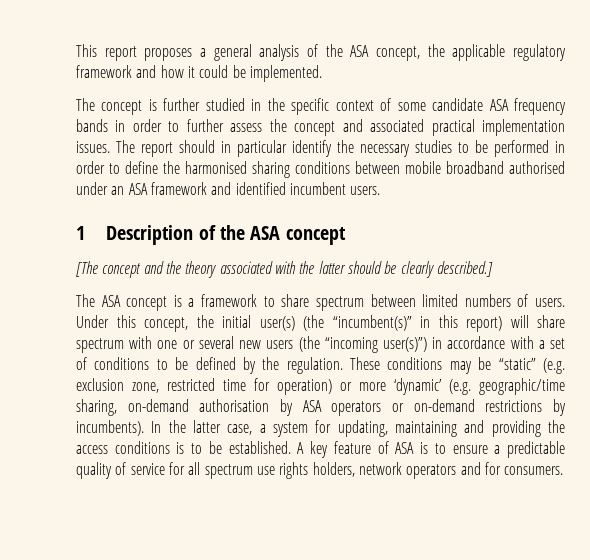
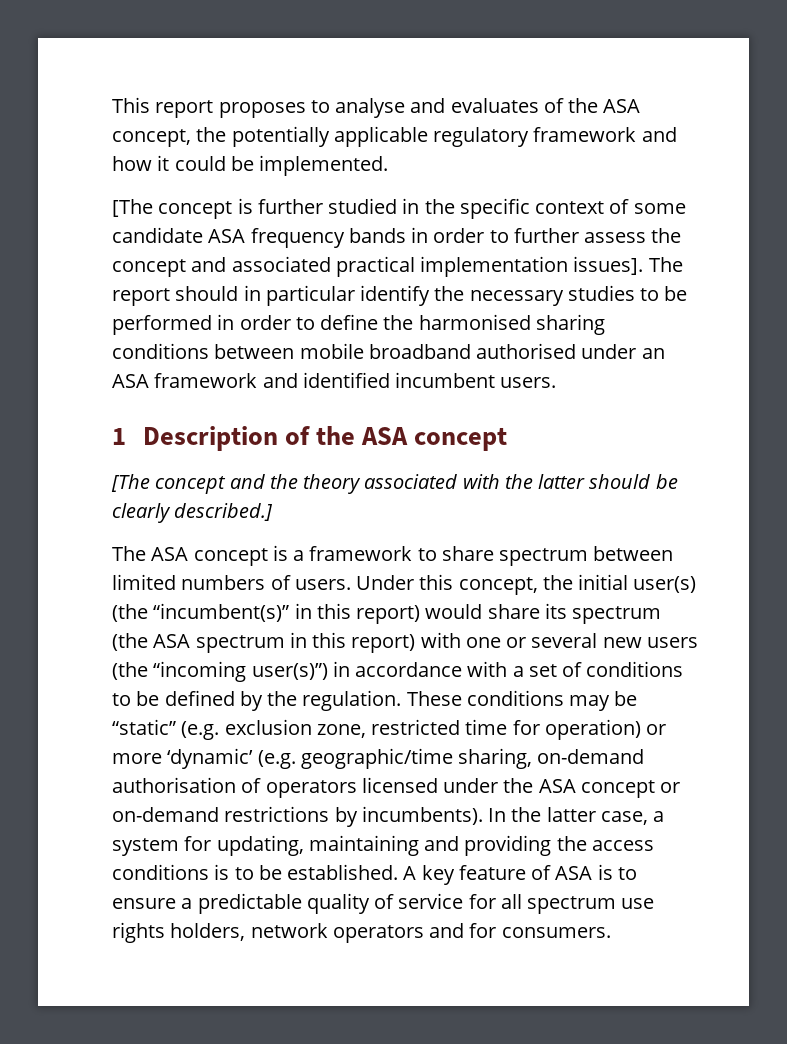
[200,44,300,61] a general analysis -> [310,98,539,118] to analyse and evaluates
(445, 50) none -> [231,126,330,147] potentially
[76,98,95,111] The -> [112,199,153,217] [The
[76,141,110,153] issues. -> [573,256,644,275] issues].
[510,315,565,328] [76,338,124,353] will share spectrum -> [425,603,662,624] [112,632,416,653] would share its spectrum (the ASA spectrum in this report)
[280,399,382,416] by ASA operators -> [241,777,655,798] of operators licensed under the ASA concept

